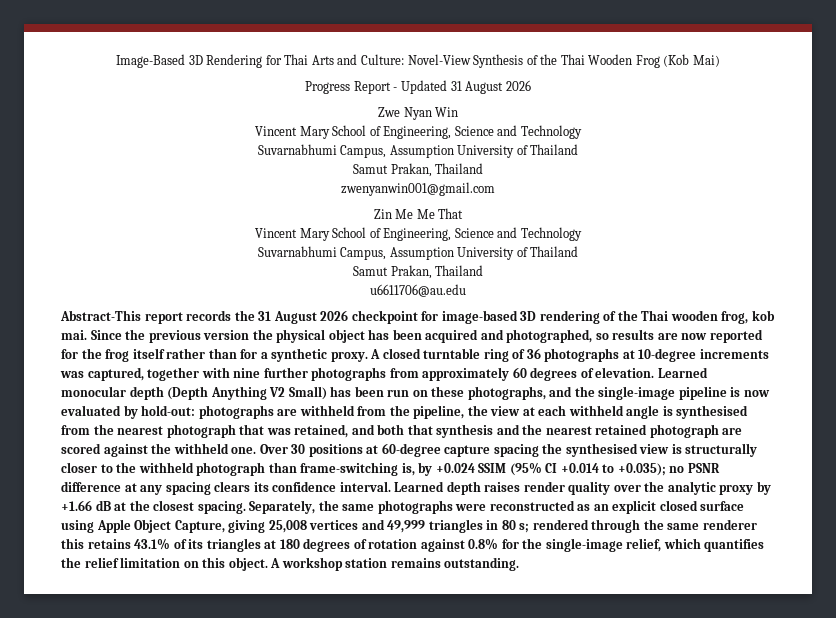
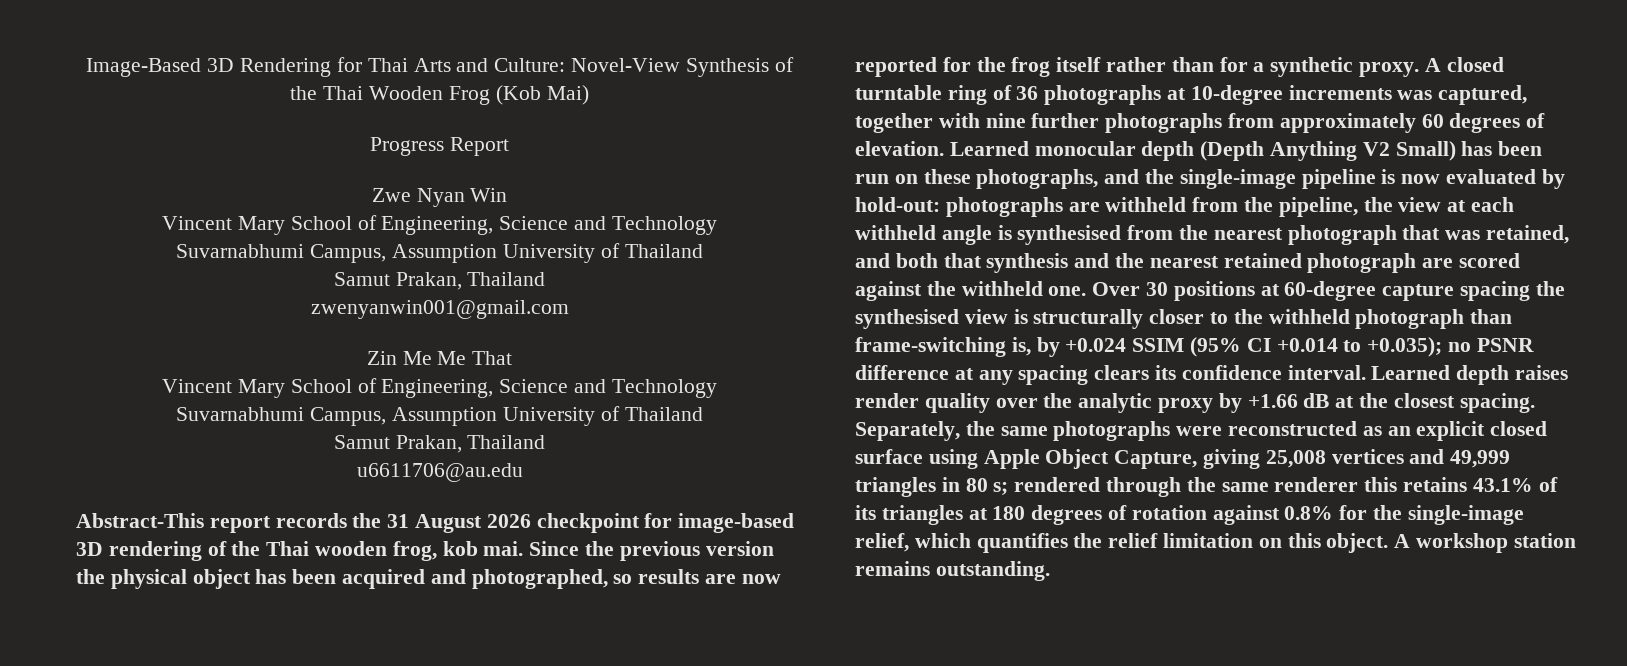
[393,80,531,94] - Updated 31 August 2026 -> (509, 146) none

